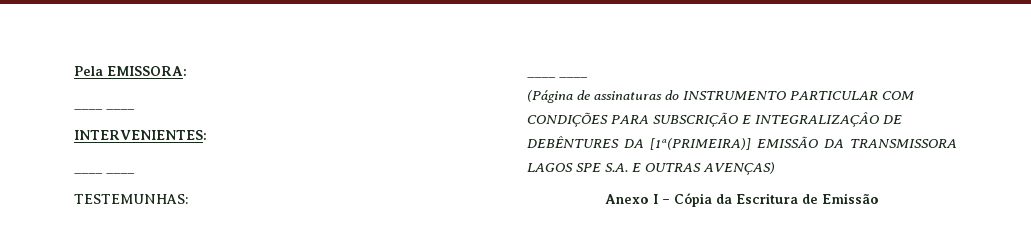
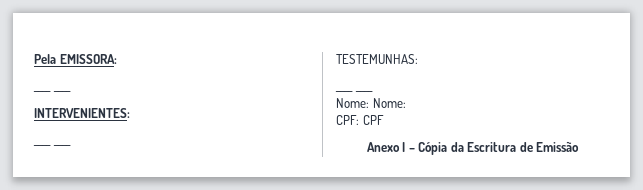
[527,90,914,103] [527,112,902,127] [527,136,957,150] [527,162,775,175] (Página de assinaturas do INSTRUMENTO PARTICULAR COM CONDIÇÕES PARA SUBSCRIÇÃO E INTEGRALIZAÇÂO DE DEBÊNTURES DA [1ª(PRIMEIRA)] EMISSÃO DA TRANSMISSORA LAGOS SPE S.A. E OUTRAS AVENÇAS) -> [336,98,406,108] [336,115,384,125] Nome: Nome: // CPF: CPF

